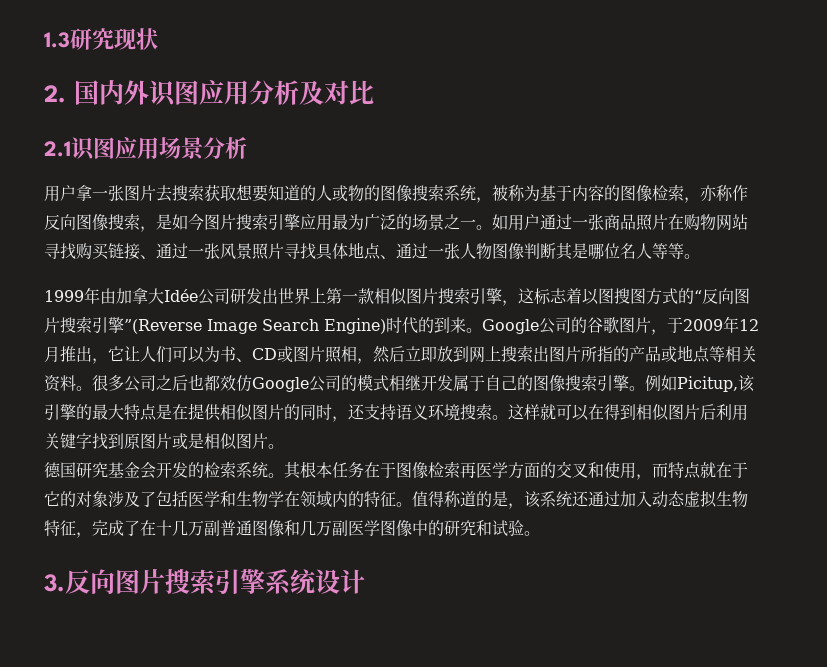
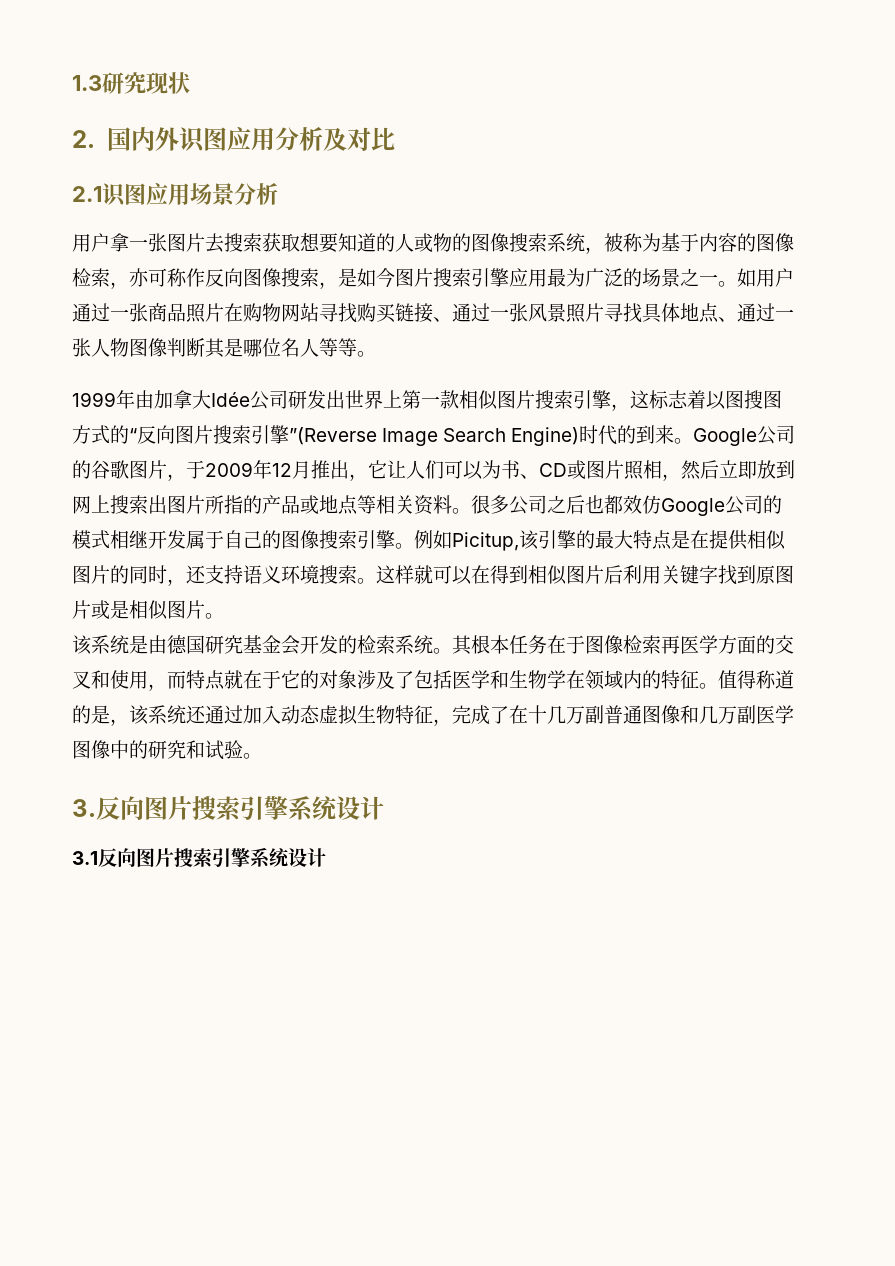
(717, 193) none -> [148,268,167,287] 可
(284, 446) none -> [72,635,167,655] 该系统是由
(365, 581) none -> [72,847,326,868] // 3.1反向图片搜索引擎系统设计

